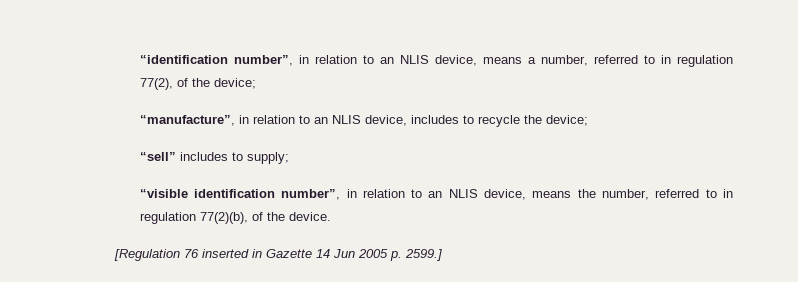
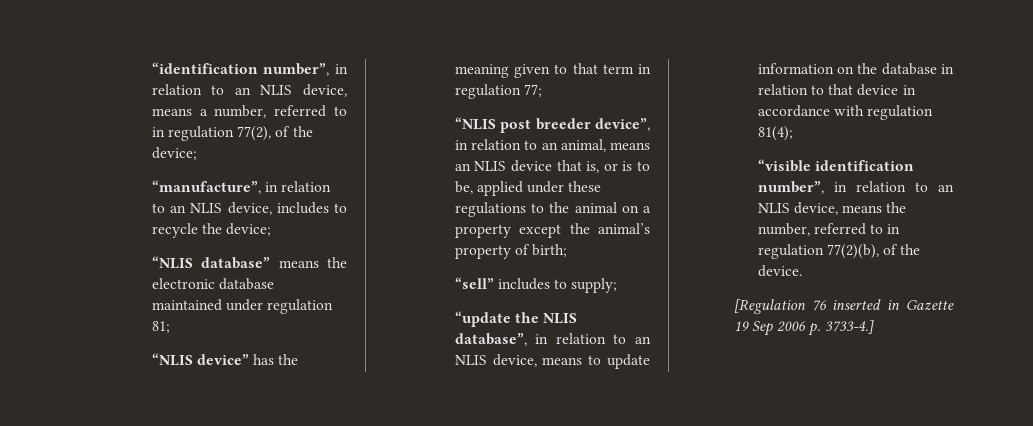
[139,152,289,164] “sell” includes to supply; -> [151,256,347,269] [151,278,275,290] [151,299,334,314] [151,321,170,333] [151,353,299,366] [454,63,651,78] [454,84,543,99] [454,117,650,133] [454,139,650,152] [454,160,650,173] [454,181,602,196] [454,202,651,217] [454,223,650,238] [454,244,568,259] [454,277,618,293] [454,311,578,327] [454,333,651,346] [454,354,650,369] [757,63,954,75] [757,84,916,96] [757,105,934,120] [757,126,793,141] “NLIS database” means the electronic database maintained under regulation 81; // “NLIS device” has the meaning given to that term in regulation 77; // “NLIS post breeder device”, in relation to an animal, means an NLIS device that is, or is to be, applied under these regulations to the animal on a property except the animal’s property of birth; // “sell” includes to supply; // “update the NLIS database”, in relation to an NLIS device, means to update information on the database in relation to that device in accordance with regulation 81(4);
[315,249,442,261] 14 Jun 2005 p. 2599.] -> [733,320,874,336] 19 Sep 2006 p. 3733-4.]

